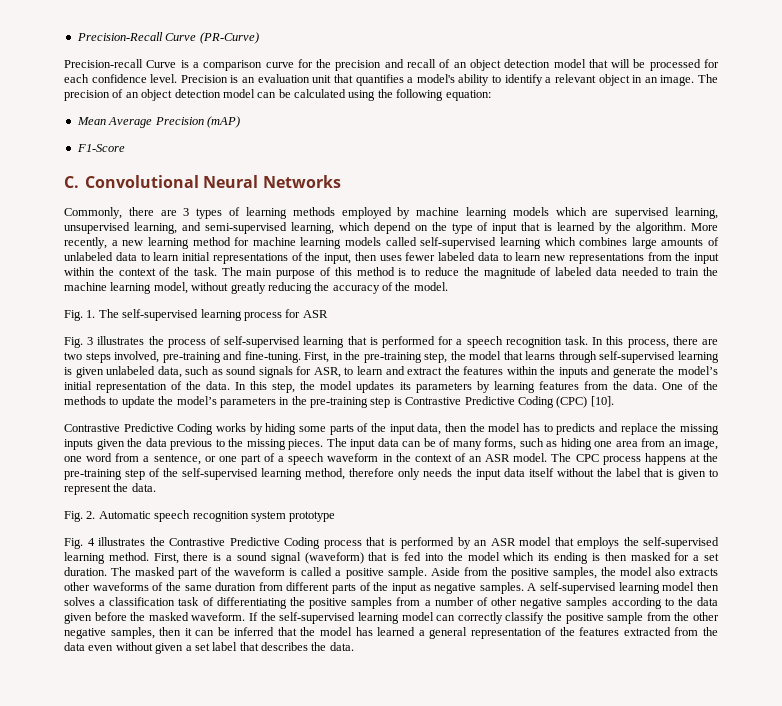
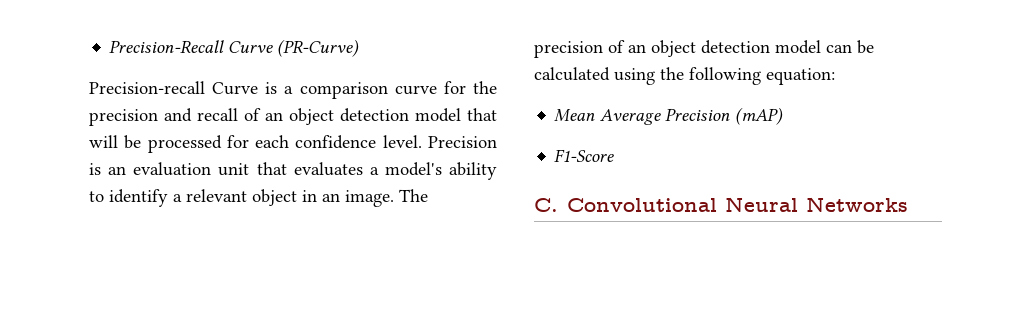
[355,74,404,86] quantifies -> [293,162,363,176] evaluates
[64,207,718,219] [64,222,719,234] [64,237,719,249] [64,252,719,264] [64,267,718,279] [64,282,448,294] [64,309,328,321] [64,336,719,348] [64,351,719,363] [64,366,718,378] [64,381,718,393] [64,396,614,408] [64,423,719,435] [64,438,718,450] [64,453,718,465] [64,468,718,480] [64,483,156,495] [64,510,336,522] [64,537,719,549] [64,552,720,564] [64,567,718,579] [64,582,720,594] [64,597,718,609] [64,612,719,624] [64,627,718,639] [64,642,354,654] // Commonly, there are 3 types of learning methods employed by machine learning models which are supervised learning, unsupervised learning, and semi-supervised learning, which depend on the type of input that is learned by the algorithm. More recently, a new learning method for machine learning models called self-supervised learning which combines large amounts of unlabeled data to learn initial representations of the input, then uses fewer labeled data to learn new representations from the input within the context of the task. The main purpose of this method is to reduce the magnitude of labeled data needed to train the machine learning model, without greatly reducing the accuracy of the model. // Fig. 1. The self-supervised learning process for ASR // Fig. 3 illustrates the process of self-supervised learning that is performed for a speech recognition task. In this process, there are two steps involved, pre-training and fine-tuning. First, in the pre-training step, the model that learns through self-supervised learning is given unlabeled data, such as sound signals for ASR, to learn and extract the features within the inputs and generate the model’s initial representation of the data. In this step, the model updates its parameters by learning features from the data. One of the methods to update the model’s parameters in the pre-training step is Contrastive Predictive Coding (CPC) [10]. // Contrastive Predictive Coding works by hiding some parts of the input data, then the model has to predicts and replace the missing inputs given the data previous to the missing pieces. The input data can be of many forms, such as hiding one area from an image, one word from a sentence, or one part of a speech waveform in the context of an ASR model. The CPC process happens at the pre-training step of the self-supervised learning method, therefore only needs the input data itself without the label that is given to represent the data. // Fig. 2. Automatic speech recognition system prototype // Fig. 4 illustrates the Contrastive Predictive Coding process that is performed by an ASR model that employs the self-supervised learning method. First, there is a sound signal (waveform) that is fed into the model which its ending is then masked for a set duration. The masked part of the waveform is called a positive sample. Aside from the positive samples, the model also extracts other waveforms of the same duration from different parts of the input as negative samples. A self-supervised learning model then solves a classification task of differentiating the positive samples from a number of other negative samples according to the data given before the masked waveform. If the self-supervised learning model can correctly classify the positive sample from the other negative samples, then it can be inferred that the model has learned a general representation of the features extracted from the data even without given a set label that describes the data. -> (909, 204) none

